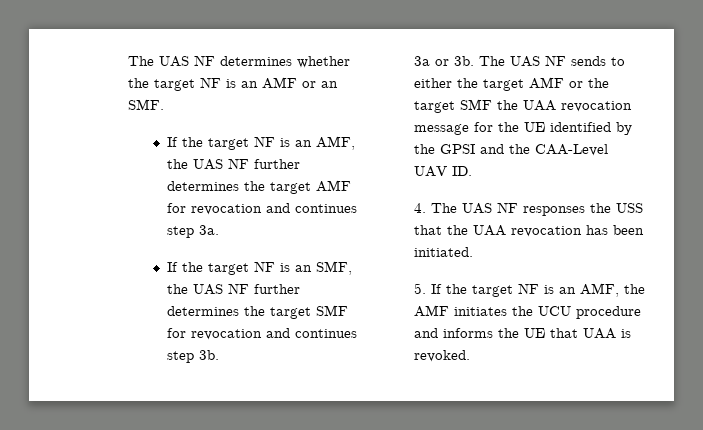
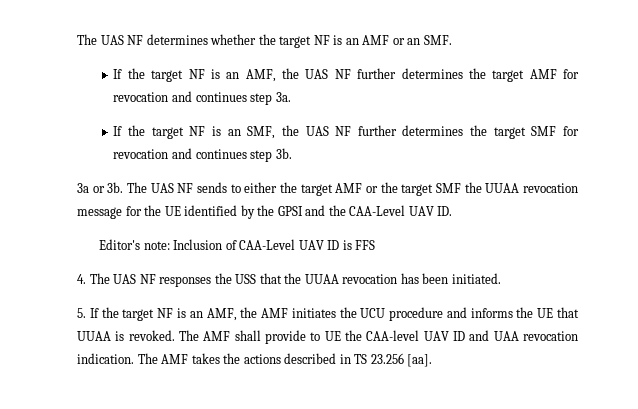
[523,100,557,111] UAA -> [485,183,520,193] UUAA
(473, 171) none -> [99,239,376,250] // Editor's note: Inclusion of CAA-Level UAV ID is FFS
[473,225,507,236] UAA -> [304,274,339,284] UUAA
[583,328,617,339] UAA -> [77,331,112,341] UUAA
(471, 356) none -> [179,330,579,344] [77,353,433,367] The AMF shall provide to UE the CAA-level UAV ID and UAA revocation indication. The AMF takes the actions described in TS 23.256 [aa].

